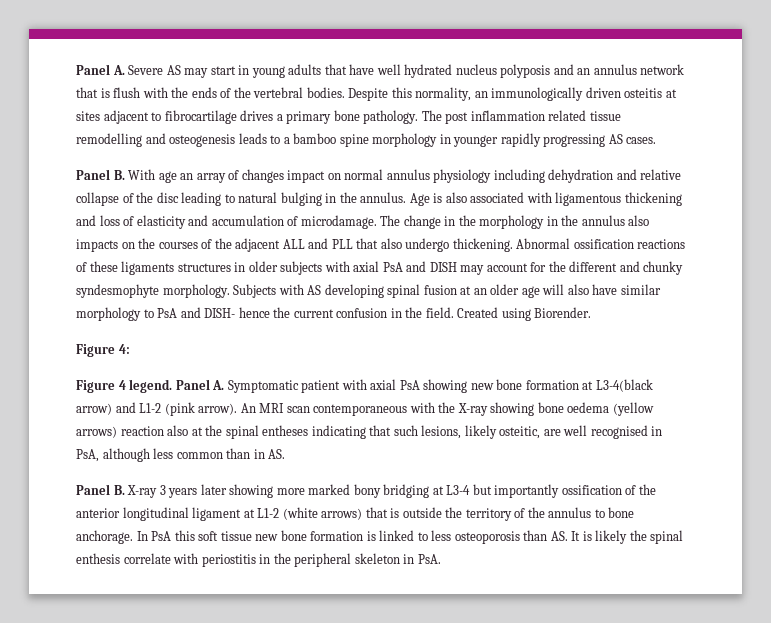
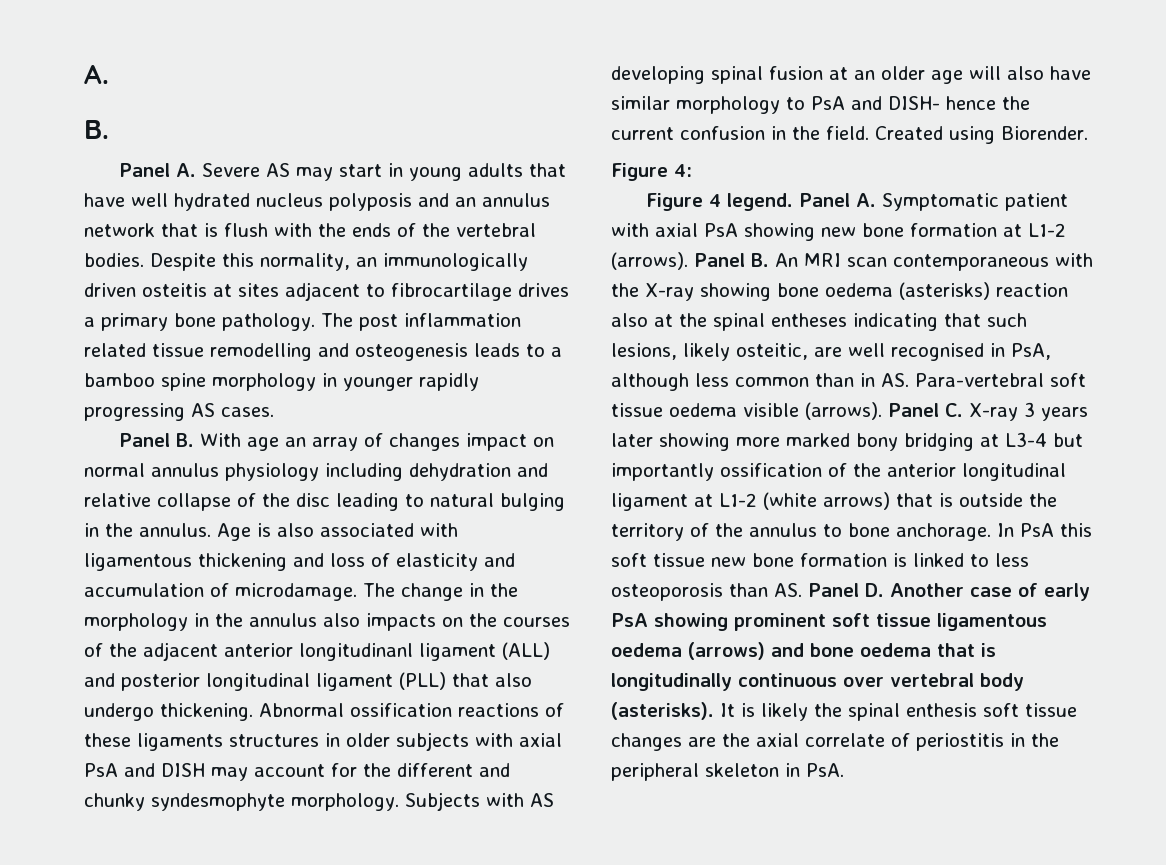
(76, 69) none -> [84,64,109,84] [84,120,109,139] A. // B. //
[282,238,353,249] ALL and PLL -> [224,642,550,661] [84,672,446,691] anterior longitudinanl ligament (ALL) and posterior longitudinal ligament (PLL)
[595,379,653,392] [76,402,238,416] L3-4(black arrow) and L1-2 (pink arrow). -> [1028,223,1066,237] [611,252,769,270] L1-2 (arrows). Panel B.
[612,402,654,416] [76,426,117,438] (yellow arrows) -> [899,282,990,300] (asterisks)
[76,484,125,495] // Panel B. -> [915,373,1086,387] [611,402,963,420] Para-vertebral soft tissue oedema visible (arrows). Panel C.
(568, 536) none -> [808,583,1090,601] [611,613,1047,631] [611,642,996,660] [611,673,1024,691] [611,702,714,720] Panel D. Another case of early PsA showing prominent soft tissue ligamentous oedema (arrows) and bone oedema that is longitudinally continuous over vertebral body (asterisks).
[123,553,199,564] correlate with -> [983,703,1077,717] [611,733,910,751] soft tissue changes are the axial correlate of

